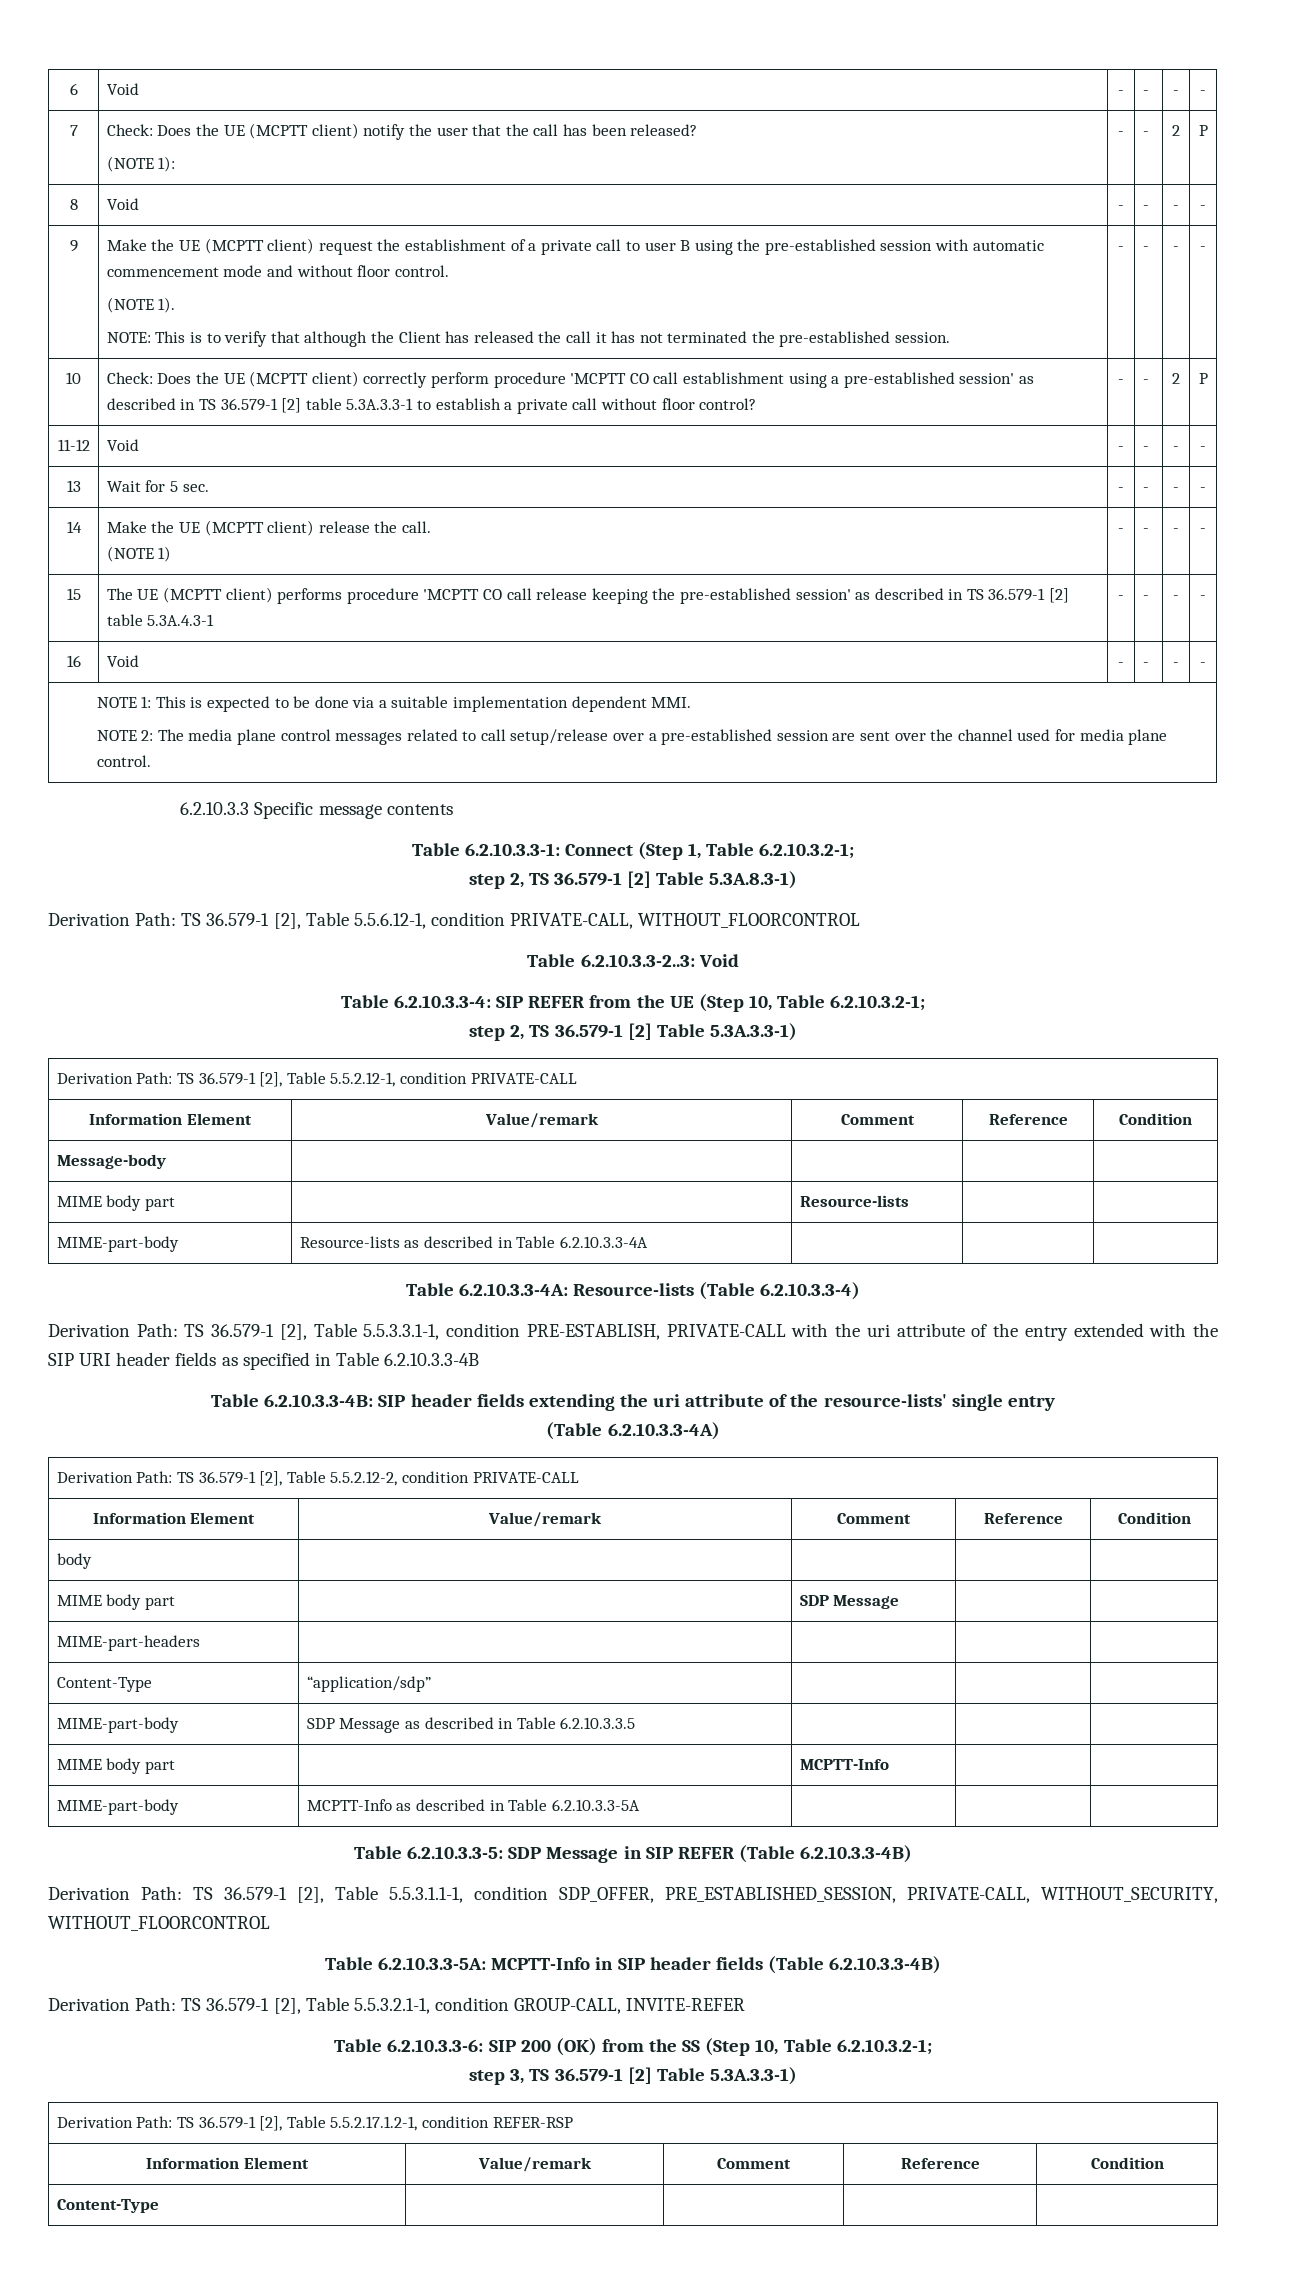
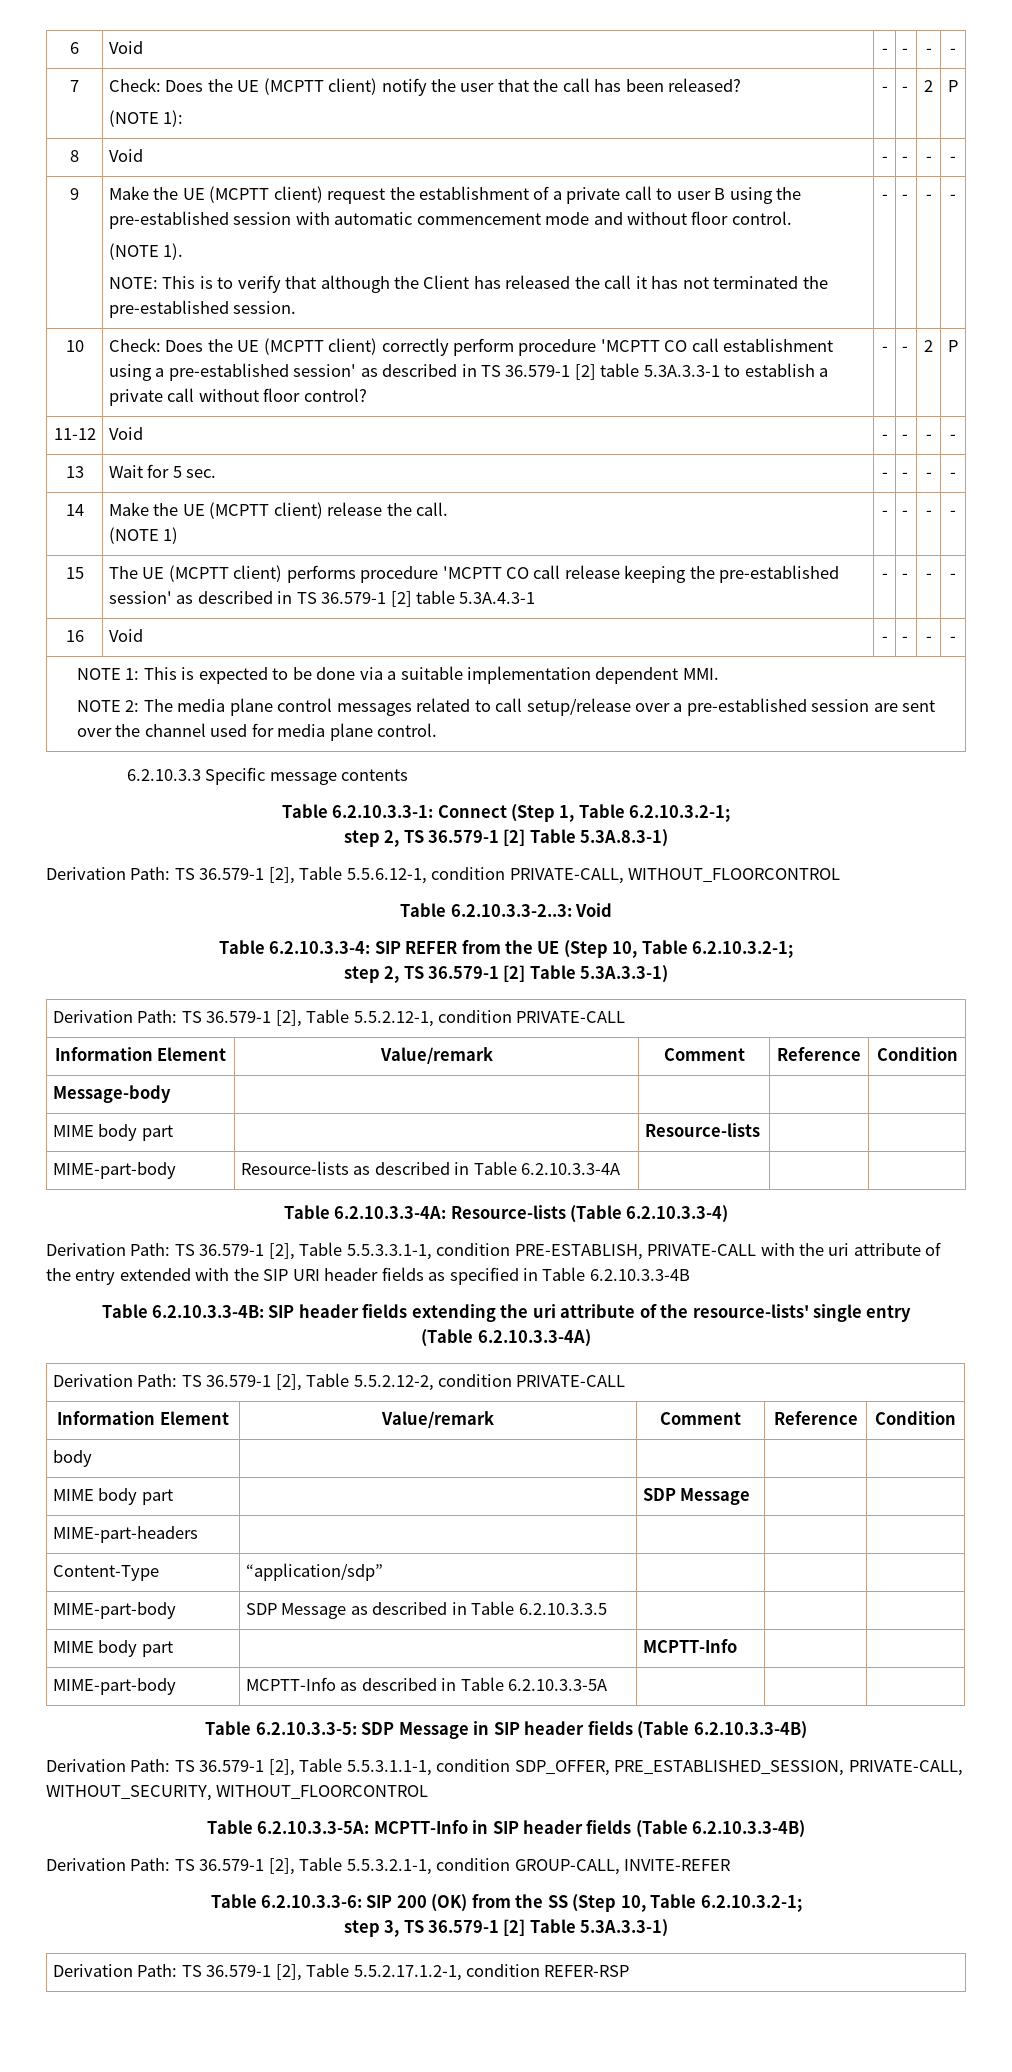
[677,1847,734,1859] REFER -> [524,1721,633,1735] header fields
[146,2157,309,2169] [477,2157,592,2172] [717,2158,791,2169] [900,2158,980,2169] [1090,2157,1164,2169] [56,2199,159,2213] // Information Element | Value/remark | Comment | Reference | Condition // Content-Type | | | | -> (630, 1971) none

